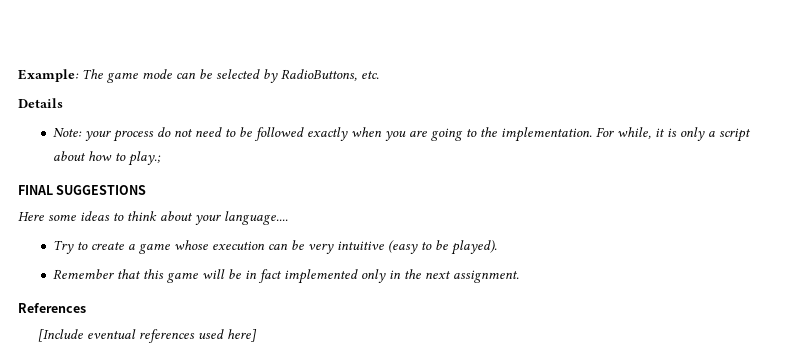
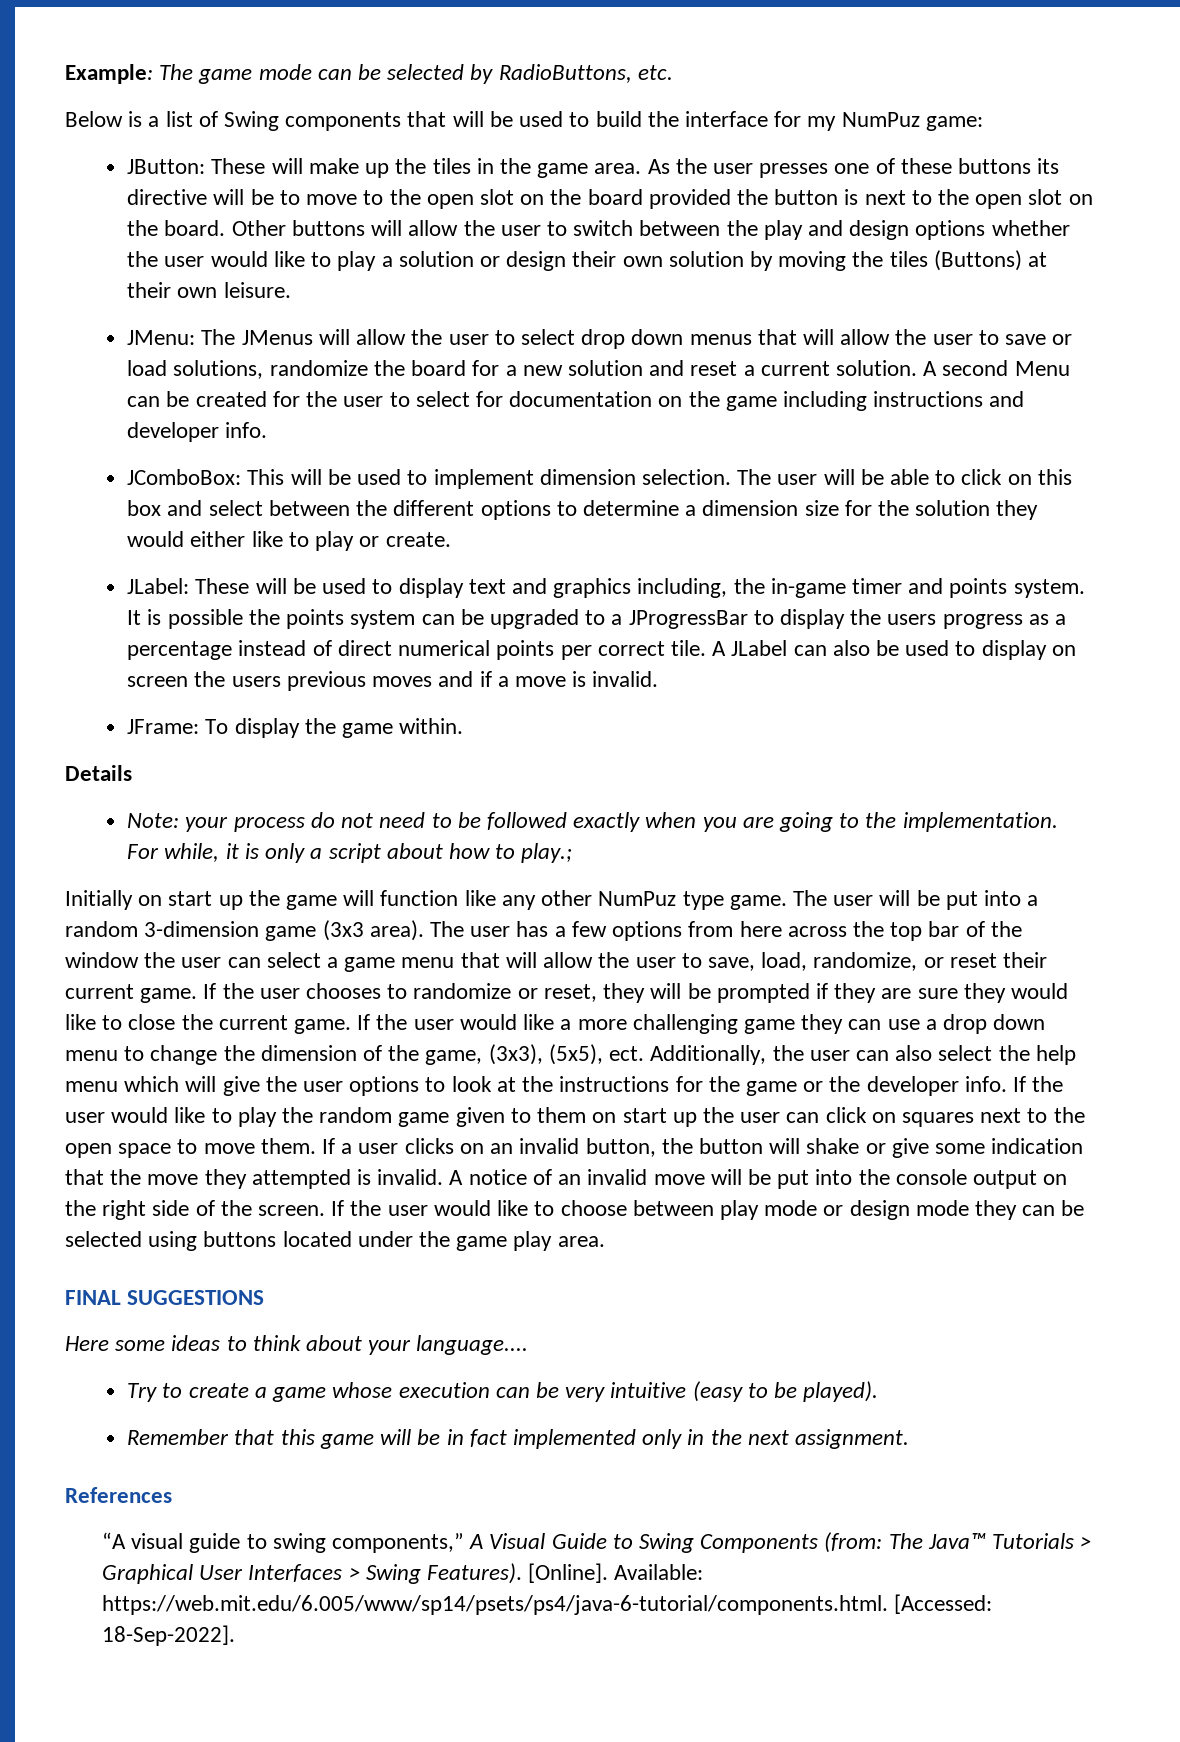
(379, 75) none -> [65,111,983,131] [127,158,1060,178] [127,189,1093,209] [127,220,1070,240] [127,250,1048,271] [127,282,291,298] [127,329,1073,349] [127,360,1070,379] [127,391,1025,411] [127,422,268,442] [127,469,1072,489] [127,500,1039,520] [127,531,451,551] [127,578,1085,598] [127,609,1067,629] [127,640,1076,660] [127,671,659,691] [127,718,464,738] // Below is a list of Swing components that will be used to build the interface for my NumPuz game: // JButton: These will make up the tiles in the game area. As the user presses one of these buttons its directive will be to move to the open slot on the board provided the button is next to the open slot on the board. Other buttons will allow the user to switch between the play and design options whether the user would like to play a solution or design their own solution by moving the tiles (Buttons) at their own leisure. // JMenu: The JMenus will allow the user to select drop down menus that will allow the user to save or load solutions, randomize the board for a new solution and reset a current solution. A second Menu can be created for the user to select for documentation on the game including instructions and developer info. // JComboBox: This will be used to implement dimension selection. The user will be able to click on this box and select between the different options to determine a dimension size for the solution they would either like to play or create. // JLabel: These will be used to display text and graphics including, the in-game timer and points system. It is possible the points system can be upgraded to a JProgressBar to display the users progress as a percentage instead of direct numerical points per correct tile. A JLabel can also be used to display on screen the users previous moves and if a move is invalid. // JFrame: To display the game within.
(162, 158) none -> [65,890,1039,910] [65,920,1022,941] [65,952,1047,972] [65,983,1068,1003] [65,1014,1046,1034] [65,1044,1076,1065] [65,1076,1064,1096] [65,1107,1085,1127] [65,1138,1084,1158] [65,1169,1068,1189] [65,1200,1085,1220] [65,1231,605,1251] // Initially on start up the game will function like any other NumPuz type game. The user will be put into a random 3-dimension game (3x3 area). The user has a few options from here across the top bar of the window the user can select a game menu that will allow the user to save, load, randomize, or reset their current game. If the user chooses to randomize or reset, they will be prompted if they are sure they would like to close the current game. If the user would like a more challenging game they can use a drop down menu to change the dimension of the game, (3x3), (5x5), ect. Additionally, the user can also select the help menu which will give the user options to look at the instructions for the game or the developer info. If the user would like to play the random game given to them on start up the user can click on squares next to the open space to move them. If a user clicks on an invalid button, the button will shake or give some indication that the move they attempted is invalid. A notice of an invalid move will be put into the console output on the right side of the screen. If the user would like to choose between play mode or design mode they can be selected using buttons located under the game play area.
[37,329,257,343] [Include eventual references used here] -> [101,1532,1092,1553] [101,1563,704,1584] [101,1594,993,1615] [101,1625,235,1646] “A visual guide to swing components,” A Visual Guide to Swing Components (from: The Java™ Tutorials > Graphical User Interfaces > Swing Features). [Online]. Available: https://web.mit.edu/6.005/www/sp14/psets/ps4/java-6-tutorial/components.html. [Accessed: 18-Sep-2022].

